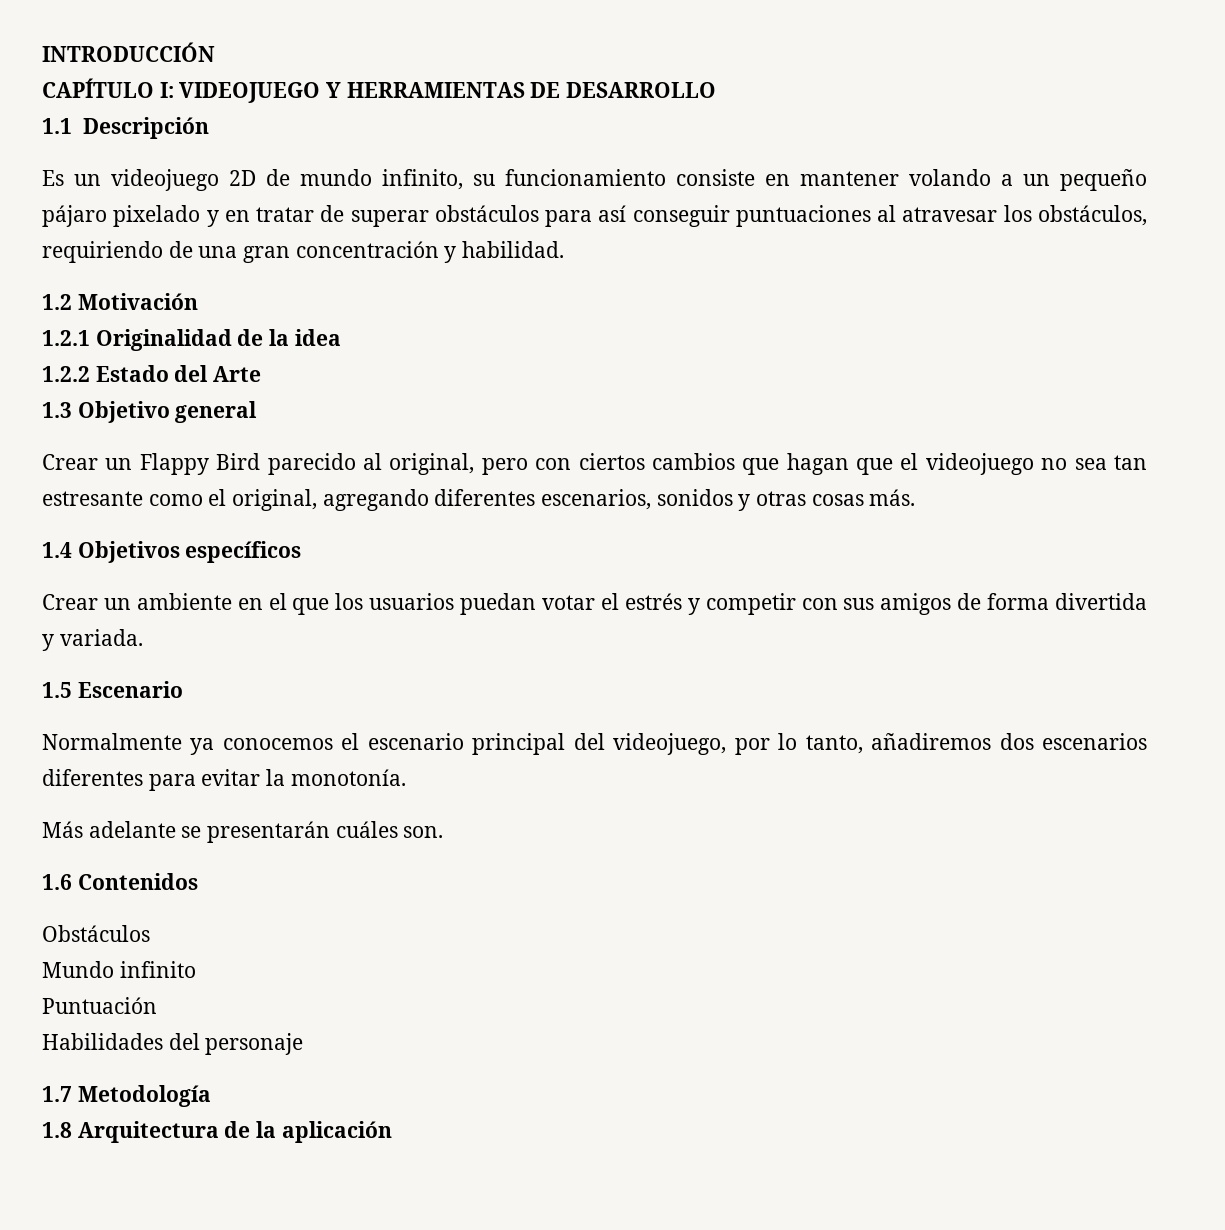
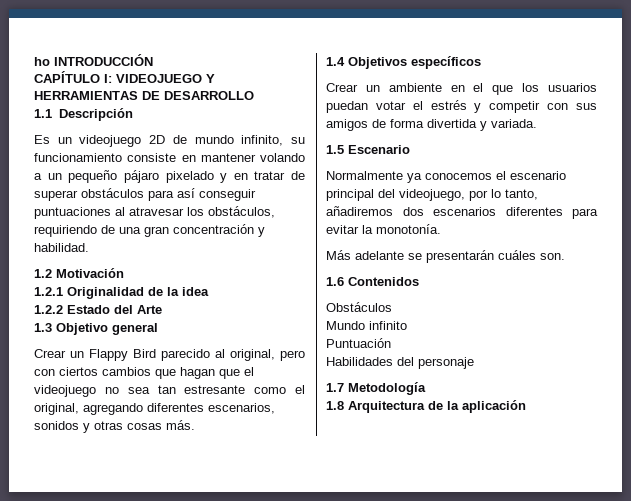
(42, 52) none -> [34,57,50,66] ho

